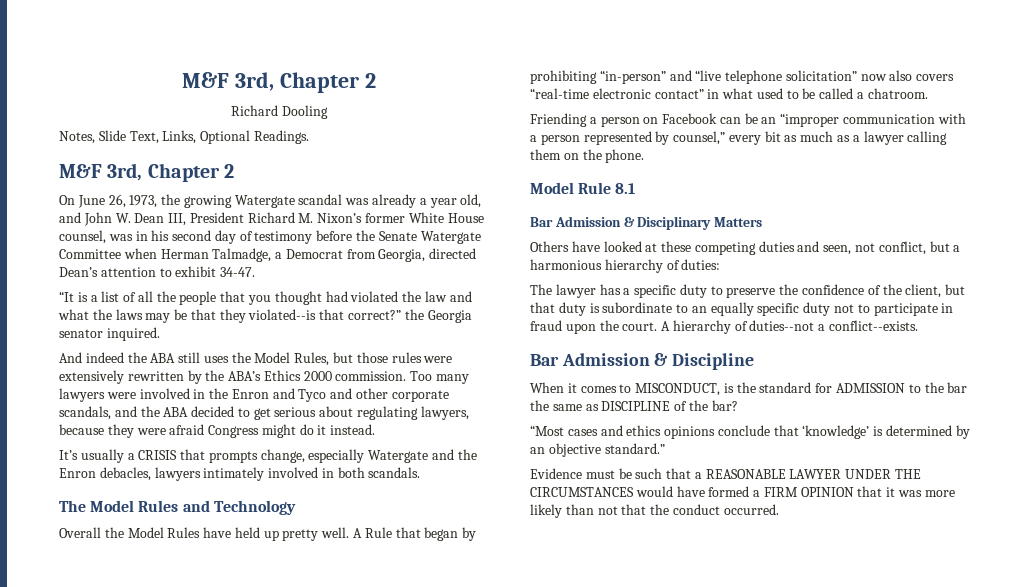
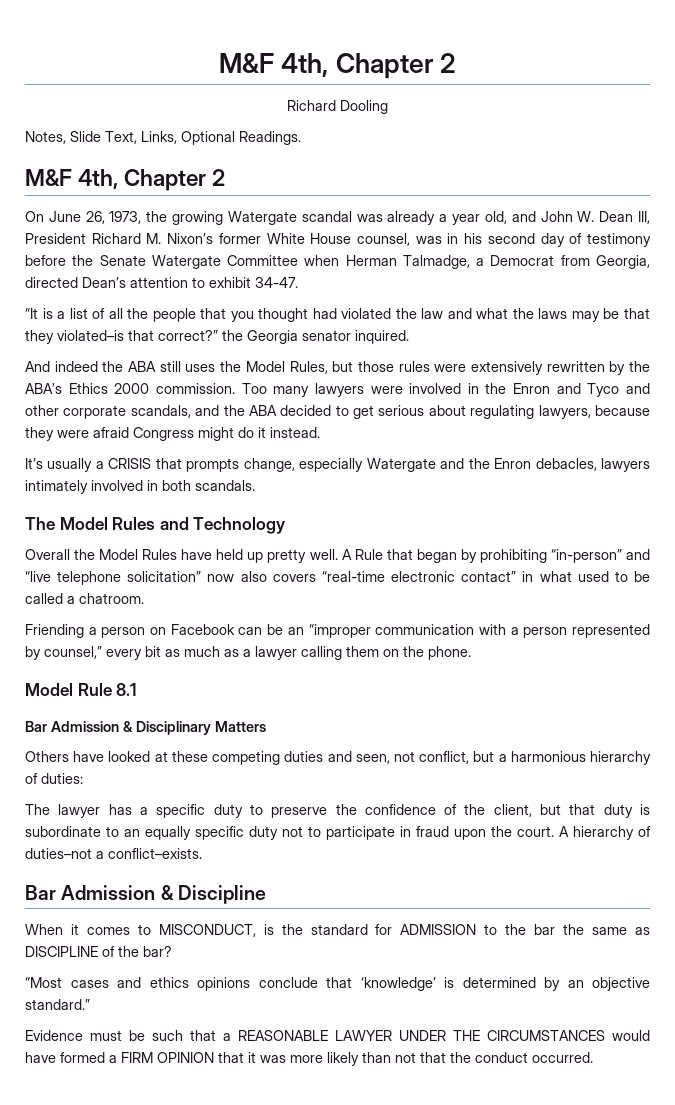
[182,72,275,91] M&F 3rd, -> [219,53,329,77] M&F 4th,
[107,163,143,181] 3rd, -> [78,169,119,189] 4th,
[248,309,317,320] violated--is -> [57,330,124,341] violated–is
[749,320,919,331] duties--not a conflict--exists. -> [25,848,202,859] duties–not a conflict–exists.

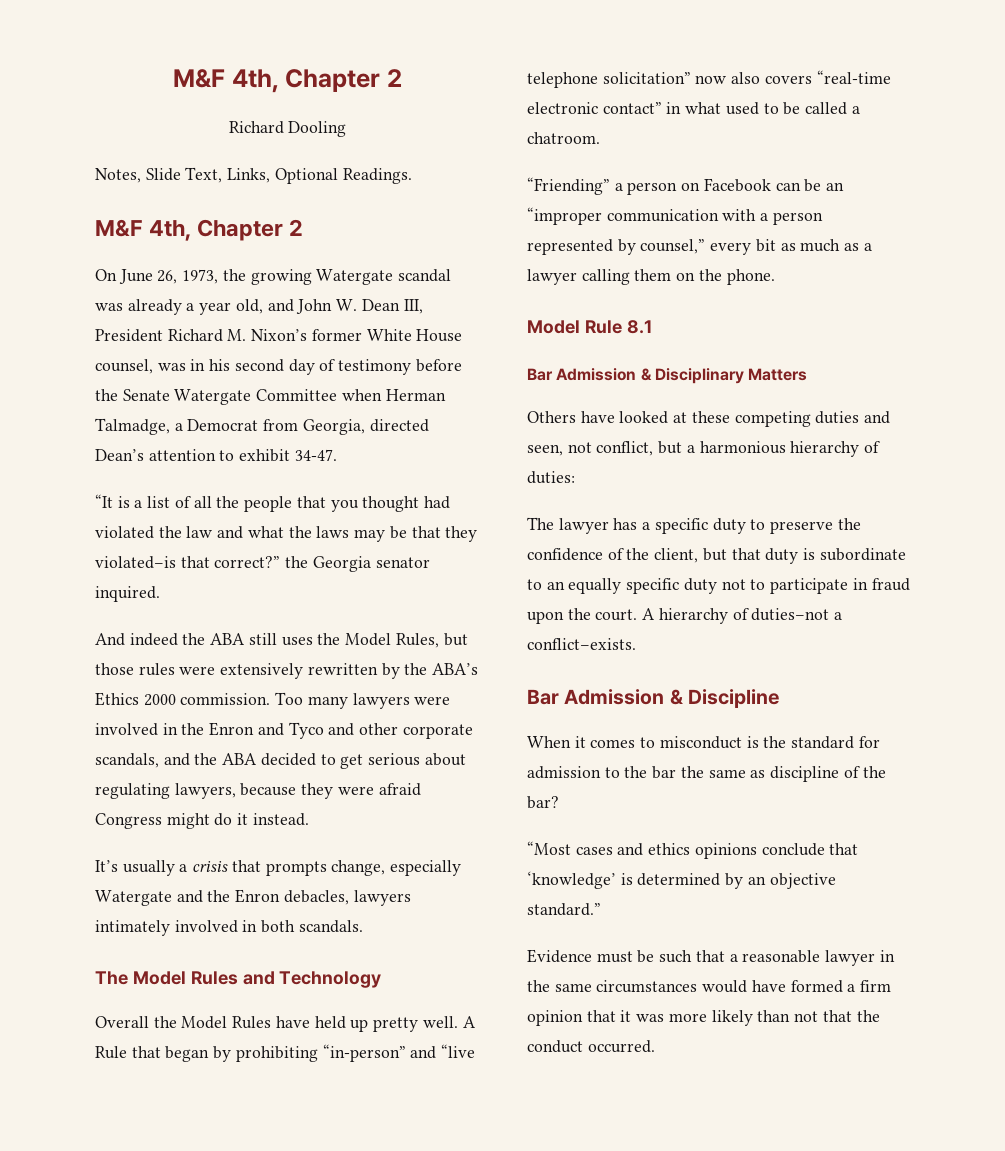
[108,458,152,469] CRISIS -> [192,861,229,872] crisis
[25,624,84,638] Friending -> [527,177,610,195] “Friending”
[158,924,256,937] MISCONDUCT, -> [659,736,742,749] misconduct
[400,924,477,935] ADMISSION -> [527,766,601,779] admission
[25,946,98,957] DISCIPLINE -> [770,766,840,782] discipline
[238,1030,605,1041] REASONABLE LAWYER UNDER THE CIRCUMSTANCES -> [742,950,895,966] [527,980,698,993] reasonable lawyer in the same circumstances
[121,1052,214,1063] FIRM OPINION -> [860,980,892,992] [527,1010,583,1026] firm opinion

